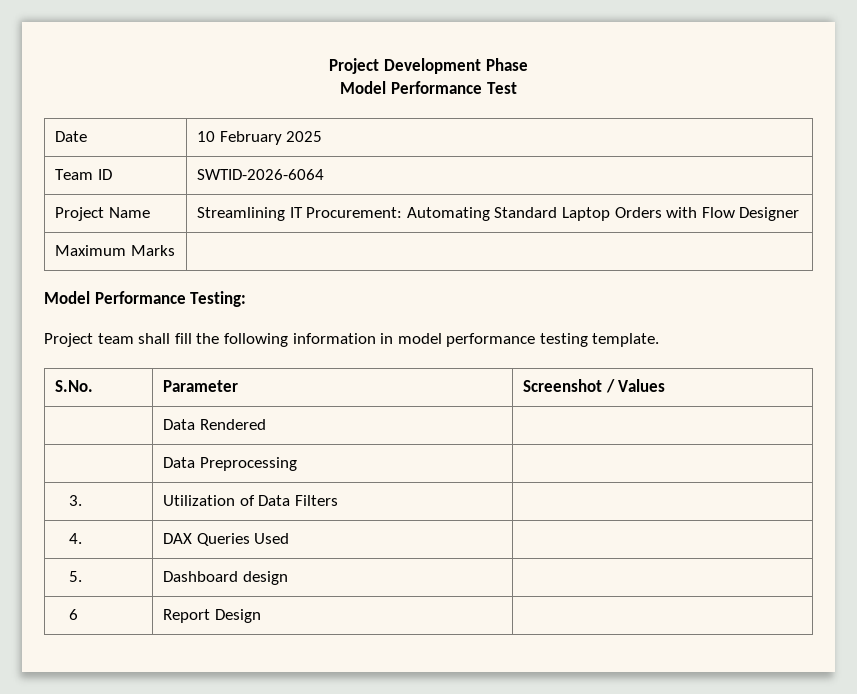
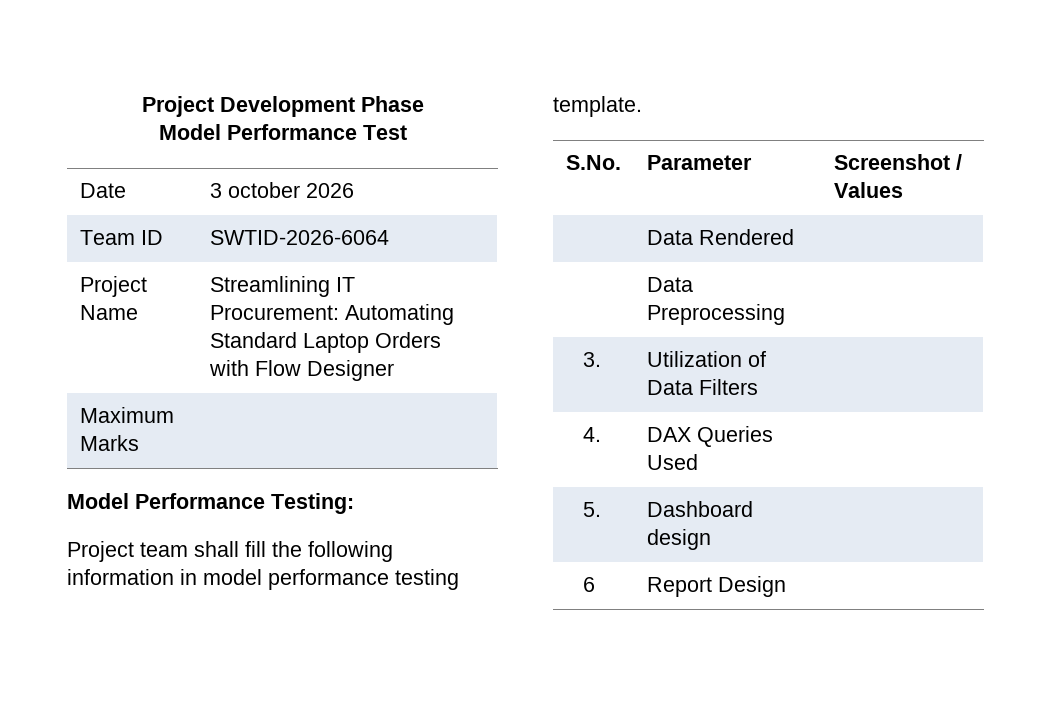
[197,131,323,145] 10 February 2025 -> [209,182,354,198] 3 october 2026

